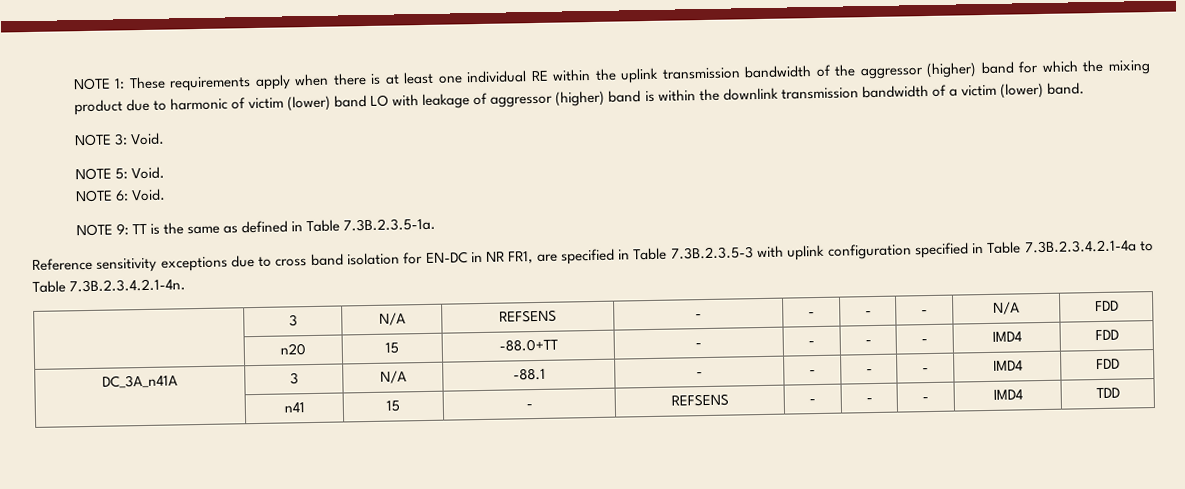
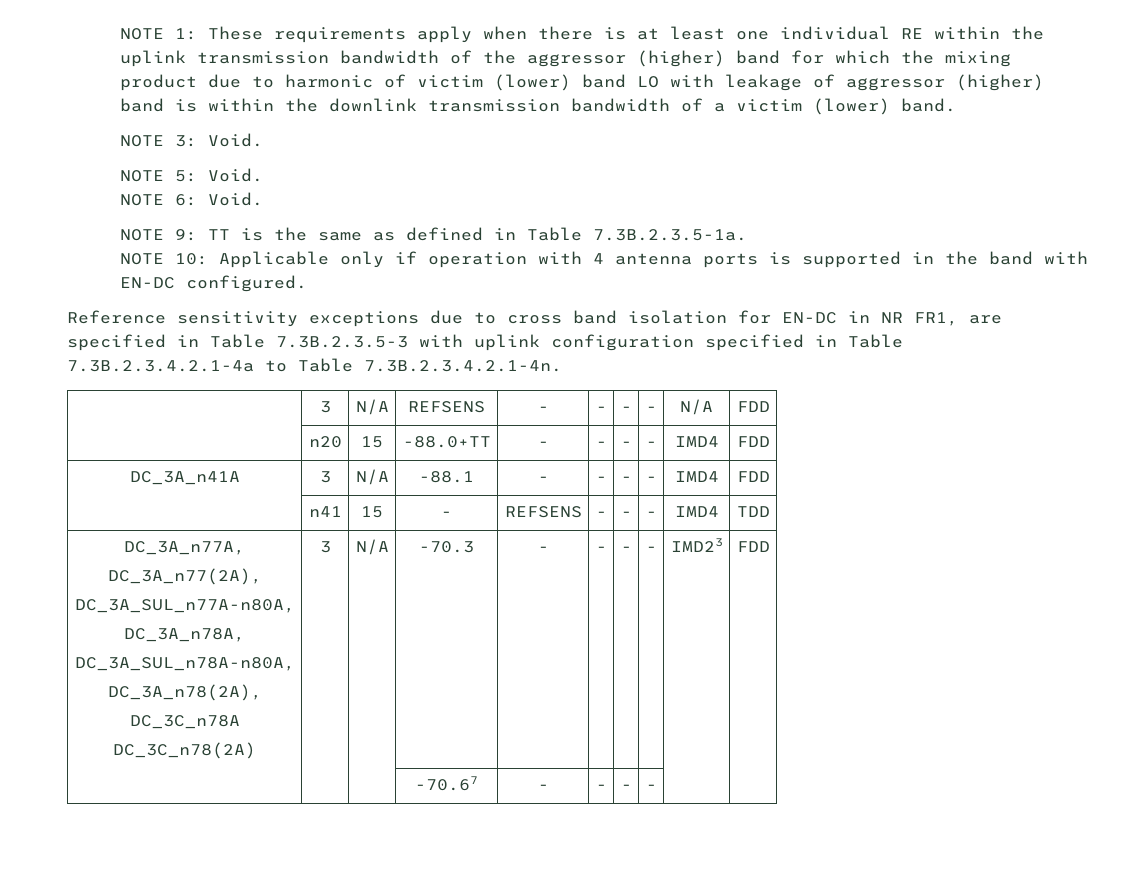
(437, 224) none -> [119,251,1088,268] [119,275,307,292] // NOTE 10: Applicable only if operation with 4 antenna ports is supported in the band with EN-DC configured.
(1120, 393) none -> [124,541,245,555] [107,568,262,585] [74,599,295,613] [124,628,245,642] [74,657,295,671] [107,684,262,701] [129,715,240,729] [113,742,256,759] [319,541,331,553] [355,539,389,555] [419,541,474,553] [537,546,549,552] [595,546,607,552] [620,546,632,552] [645,546,657,552] [670,538,723,552] [736,541,770,552] [415,776,478,791] [537,784,549,790] [595,784,607,790] [620,784,632,790] [645,784,657,790] // DC_3A_n77A, // DC_3A_n77(2A), // DC_3A_SUL_n77A-n80A, // DC_3A_n78A, // DC_3A_SUL_n78A-n80A, // DC_3A_n78(2A), // DC_3C_n78A // DC_3C_n78(2A) | 3 | N/A | -70.3 | - | - | - | - | IMD23 | FDD // | | | -70.67 | - | - | - | - | |

